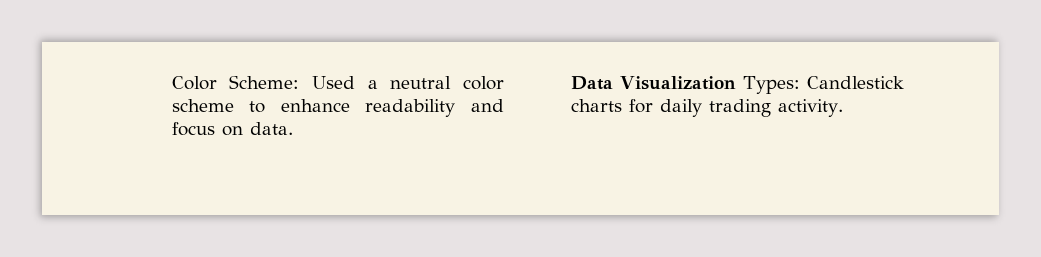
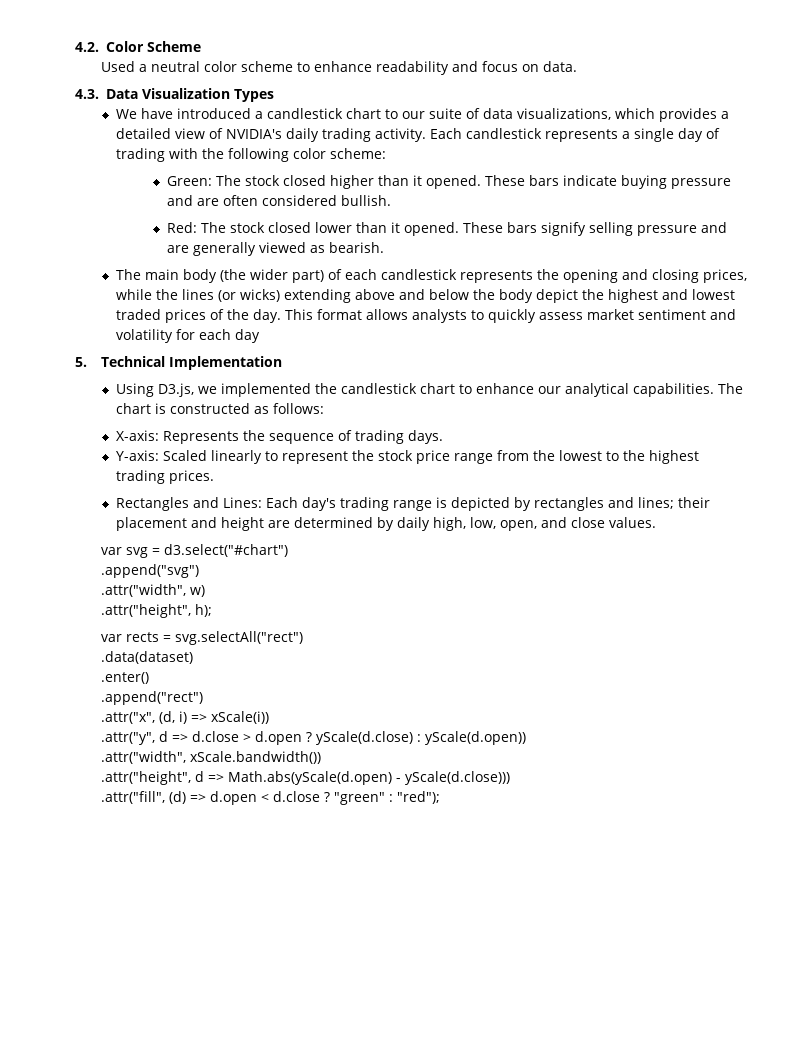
[171,75,300,90] Color Scheme: -> [75,41,202,52] 4.2. Color Scheme //
(293, 128) none -> [75,89,100,99] 4.3.
[743,76,905,94] [571,99,844,117] Types: Candlestick charts for daily trading activity. -> [234,89,275,102] [115,108,729,122] [115,128,720,142] [115,148,386,162] [166,175,731,189] [166,195,391,206] [166,222,727,236] [166,242,384,256] [115,269,747,283] [115,289,735,303] [115,309,736,323] [115,329,260,343] [75,356,282,370] [115,383,743,397] [115,403,324,414] [115,430,443,444] [115,450,699,464] [115,470,214,484] [115,497,710,511] [115,517,656,531] [100,544,288,558] [100,564,199,578] [100,584,205,597] [100,604,212,618] [100,631,303,645] [100,651,193,664] [100,672,149,684] [100,691,203,705] [100,711,269,724] [100,731,526,745] [100,751,321,764] [100,771,510,785] [100,791,440,805] Types // We have introduced a candlestick chart to our suite of data visualizations, which provides a detailed view of NVIDIA's daily trading activity. Each candlestick represents a single day of trading with the following color scheme: // Green: The stock closed higher than it opened. These bars indicate buying pressure and are often considered bullish. // Red: The stock closed lower than it opened. These bars signify selling pressure and are generally viewed as bearish. // The main body (the wider part) of each candlestick represents the opening and closing prices, while the lines (or wicks) extending above and below the body depict the highest and lowest traded prices of the day. This format allows analysts to quickly assess market sentiment and volatility for each day // 5. Technical Implementation // Using D3.js, we implemented the candlestick chart to enhance our analytical capabilities. The chart is constructed as follows: // X-axis: Represents the sequence of trading days. // Y-axis: Scaled linearly to represent the stock price range from the lowest to the highest trading prices. // Rectangles and Lines: Each day's trading range is depicted by rectangles and lines; their placement and height are determined by daily high, low, open, and close values. // var svg = d3.select("#chart") // .append("svg") // .attr("width", w) // .attr("height", h); // var rects = svg.selectAll("rect") // .data(dataset) // .enter() // .append("rect") // .attr("x", (d, i) => xScale(i)) // .attr("y", d => d.close > d.open ? yScale(d.close) : yScale(d.open)) // .attr("width", xScale.bandwidth()) // .attr("height", d => Math.abs(yScale(d.open) - yScale(d.close))) // .attr("fill", (d) => d.open < d.close ? "green" : "red");

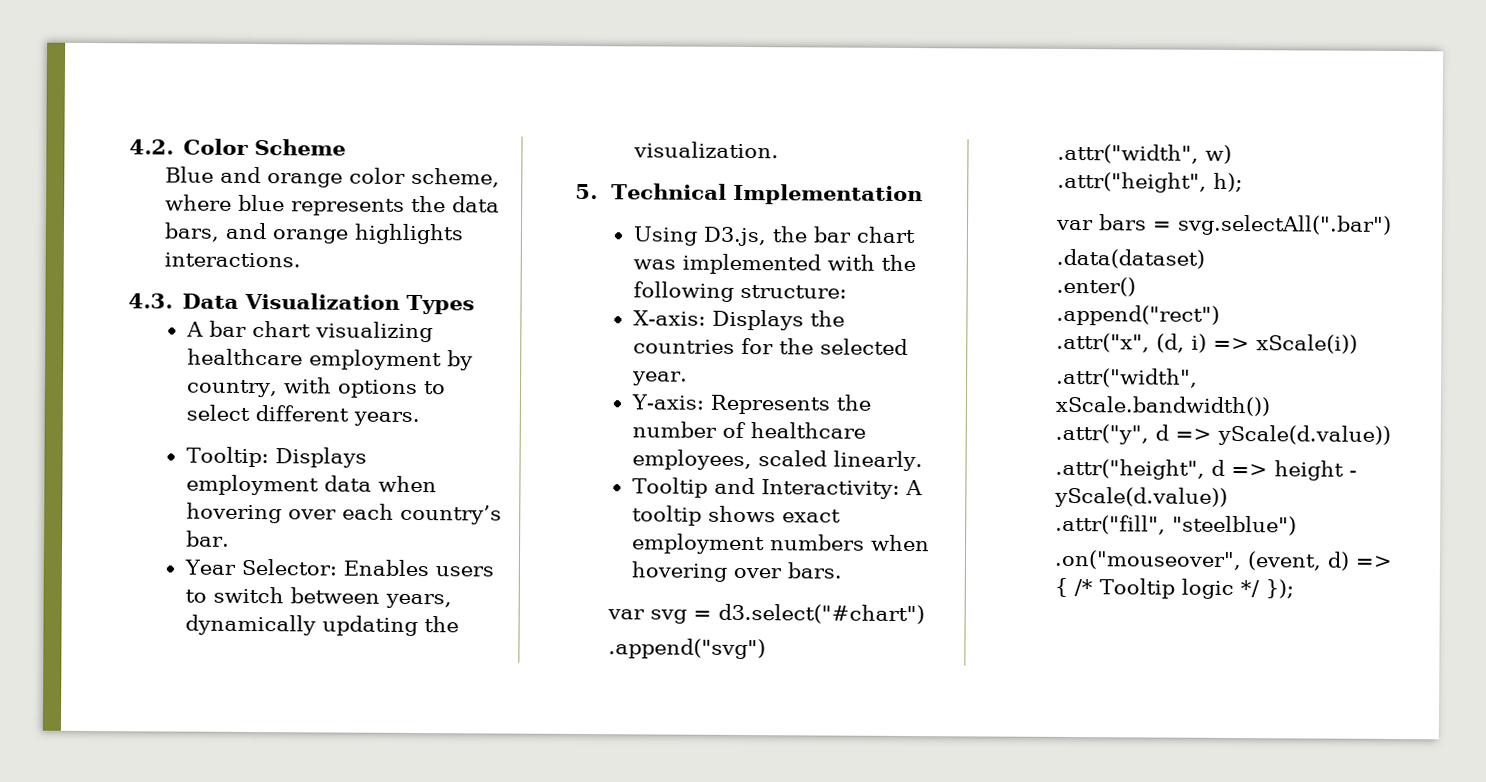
[100,61,577,75] [75,88,275,102] [115,108,729,122] [115,128,720,142] [115,148,386,162] [166,175,731,189] [166,195,391,206] [166,222,727,236] [166,242,384,256] [115,269,747,283] [115,289,735,303] [115,309,736,323] [115,329,260,343] Used a neutral color scheme to enhance readability and focus on data. // 4.3. Data Visualization Types // We have introduced a candlestick chart to our suite of data visualizations, which provides a detailed view of NVIDIA's daily trading activity. Each candlestick represents a single day of trading with the following color scheme: // Green: The stock closed higher than it opened. These bars indicate buying pressure and are often considered bullish. // Red: The stock closed lower than it opened. These bars signify selling pressure and are generally viewed as bearish. // The main body (the wider part) of each candlestick represents the opening and closing prices, while the lines (or wicks) extending above and below the body depict the highest and lowest traded prices of the day. This format allows analysts to quickly assess market sentiment and volatility for each day -> [165,166,501,188] [165,194,501,216] [164,222,465,245] [164,252,302,268] [127,292,475,315] [185,320,433,343] [186,348,473,371] [185,377,446,399] [185,404,420,427] [185,446,367,468] [185,474,437,496] [185,502,502,525] [185,530,230,547] [183,558,494,577] [184,586,452,609] [184,614,459,637] [632,141,779,159] Blue and orange color scheme, where blue represents the data bars, and orange highlights interactions. // 4.3. Data Visualization Types // A bar chart visualizing healthcare employment by country, with options to select different years. // Tooltip: Displays employment data when hovering over each country’s bar. // Year Selector: Enables users to switch between years, dynamically updating the visualization.
[197,383,743,397] [115,403,324,414] [115,430,443,444] [115,450,699,464] [115,470,214,484] [115,497,710,511] [115,517,656,531] we implemented the candlestick chart to enhance our analytical capabilities. The chart is constructed as follows: // X-axis: Represents the sequence of trading days. // Y-axis: Scaled linearly to represent the stock price range from the lowest to the highest trading prices. // Rectangles and Lines: Each day's trading range is depicted by rectangles and lines; their placement and height are determined by daily high, low, open, and close values. -> [771,226,916,244] [632,253,916,275] [632,281,847,302] [632,309,845,331] [632,337,908,356] [631,371,688,386] [630,394,871,415] [631,421,866,439] [631,449,923,472] [631,477,923,499] [631,505,841,526] [631,533,930,555] [630,561,842,582] the bar chart was implemented with the following structure: // X-axis: Displays the countries for the selected year. // Y-axis: Represents the number of healthcare employees, scaled linearly. // Tooltip and Interactivity: A tooltip shows exact employment numbers when hovering over bars.
[125,631,303,645] rects = svg.selectAll("rect") -> [1098,214,1393,236] bars = svg.selectAll(".bar")
(269, 717) none -> [1056,367,1199,388] [1055,395,1271,417] // .attr("width", xScale.bandwidth())
[191,731,526,745] [100,751,321,764] [100,771,510,785] [100,791,440,805] d.close > d.open ? yScale(d.close) : yScale(d.open)) // .attr("width", xScale.bandwidth()) // .attr("height", d => Math.abs(yScale(d.open) - yScale(d.close))) // .attr("fill", (d) => d.open < d.close ? "green" : "red"); -> [1217,424,1392,446] [1055,458,1358,481] [1054,486,1229,508] [1055,514,1298,536] [1054,549,1394,571] [1054,577,1295,600] yScale(d.value)) // .attr("height", d => height - yScale(d.value)) // .attr("fill", "steelblue") // .on("mouseover", (event, d) => { /* Tooltip logic */ });

